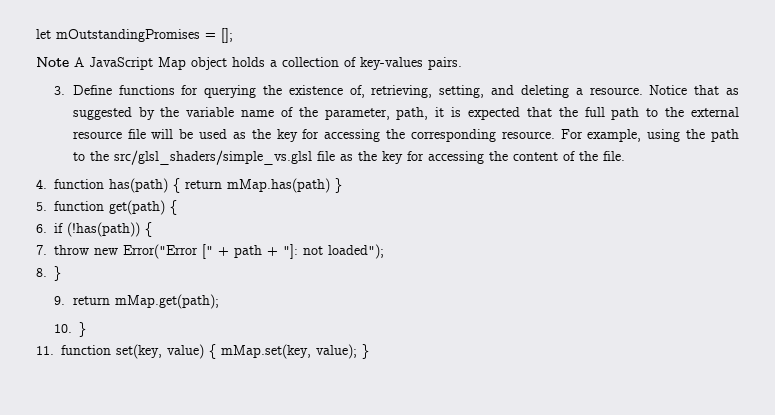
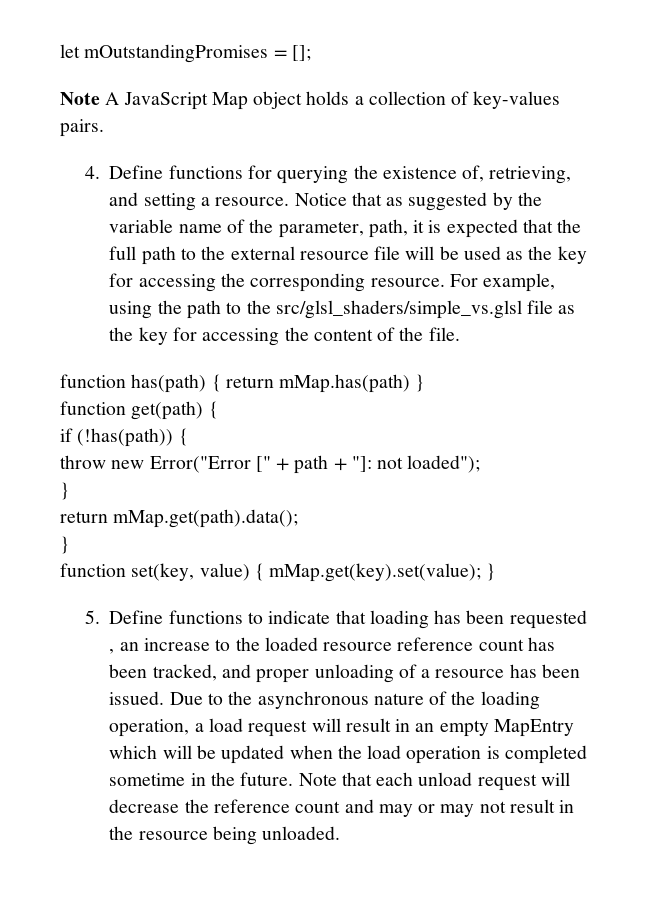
[54,86,66,95] 3. -> [84,166,100,179] 4.
[439,85,569,98] setting, and deleting -> [109,192,196,211] and setting
[36,179,47,189] 4. -> (460, 334) none
[36,202,47,211] 5. -> (425, 383) none
[36,224,47,233] 6. -> (218, 410) none
[36,245,47,255] 7. -> (188, 437) none
[36,266,62,281] [54,294,219,309] [54,322,87,337] [36,346,54,355] 8. } // 9. return mMap.get(path); // 10. } // 11. -> [60,482,69,500] [60,509,299,528] [60,536,69,554] } // return mMap.get(path).data(); // } //
[221,344,369,359] mMap.set(key, value); } -> [269,563,496,582] [84,610,587,629] [109,637,555,654] [109,664,580,683] [109,691,540,710] [109,718,574,737] [109,745,587,764] [109,772,570,791] [109,799,575,817] [109,826,341,845] mMap.get(key).set(value); } // 5. Define functions to indicate that loading has been requested , an increase to the loaded resource reference count has been tracked, and proper unloading of a resource has been issued. Due to the asynchronous nature of the loading operation, a load request will result in an empty MapEntry which will be updated when the load operation is completed sometime in the future. Note that each unload request will decrease the reference count and may or may not result in the resource being unloaded.

